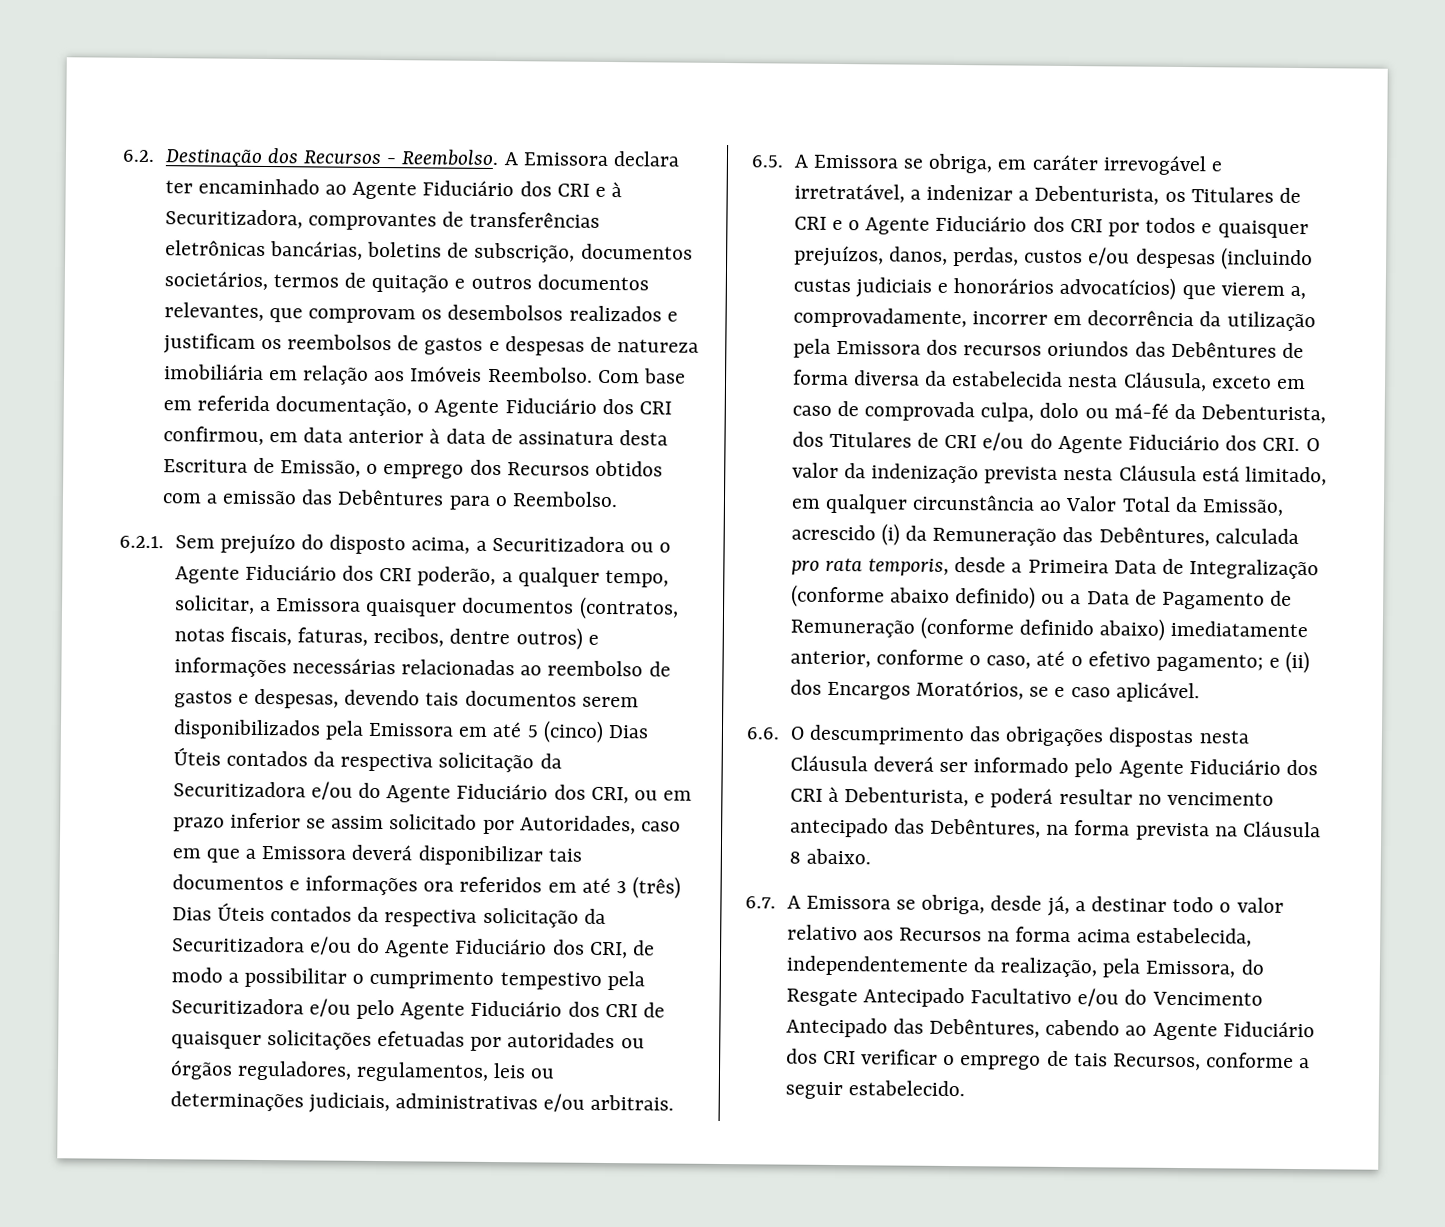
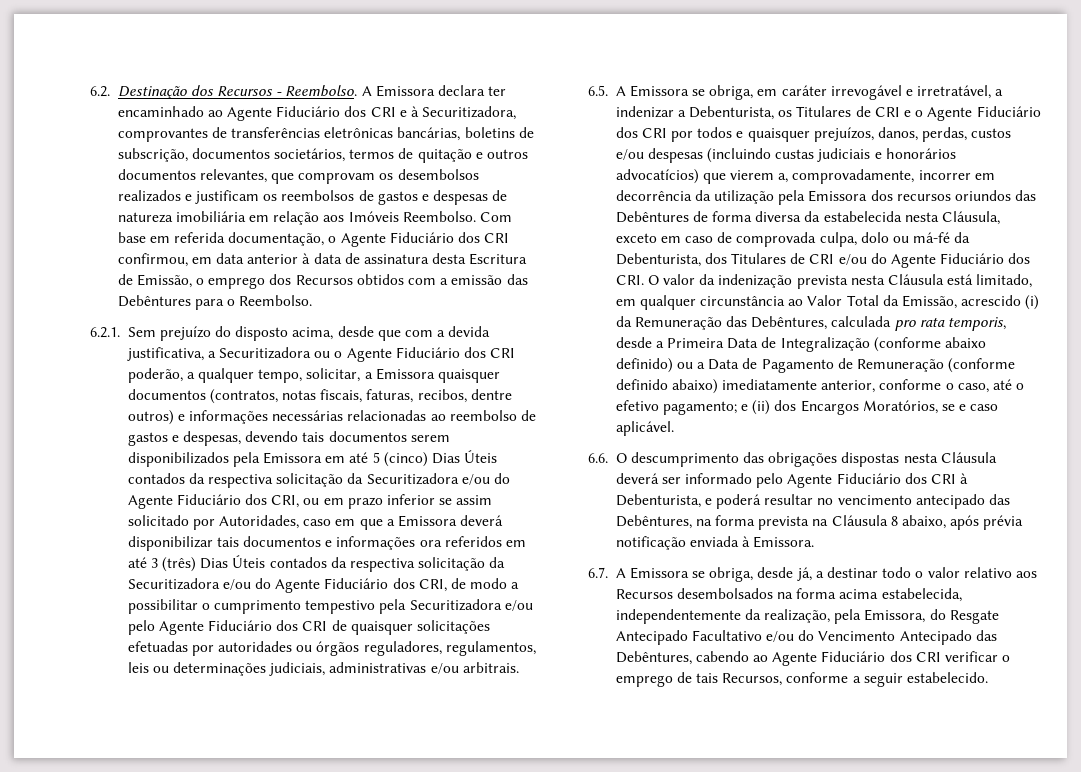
(471, 545) none -> [337,326,491,341] [126,347,204,361] desde que com a devida justificativa,
[805,848,871,865] abaixo. -> [902,515,1024,530] [615,536,815,550] abaixo, após prévia notificação enviada à Emissora.
(982, 934) none -> [676,588,773,599] desembolsados

